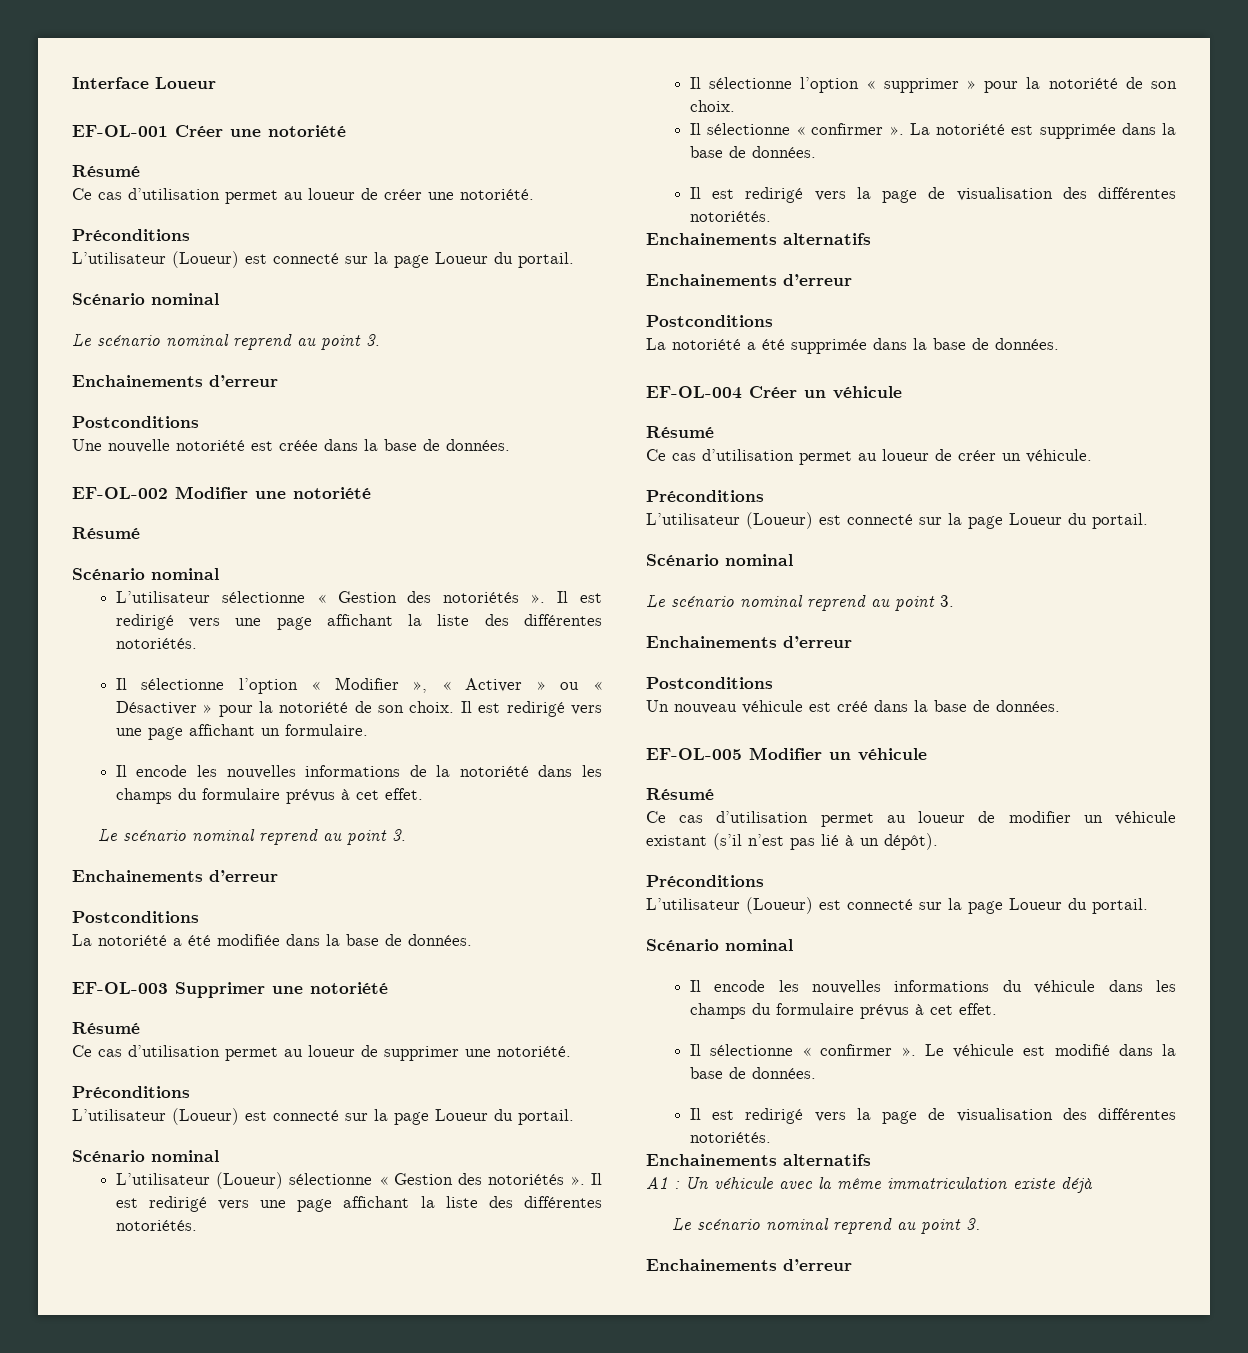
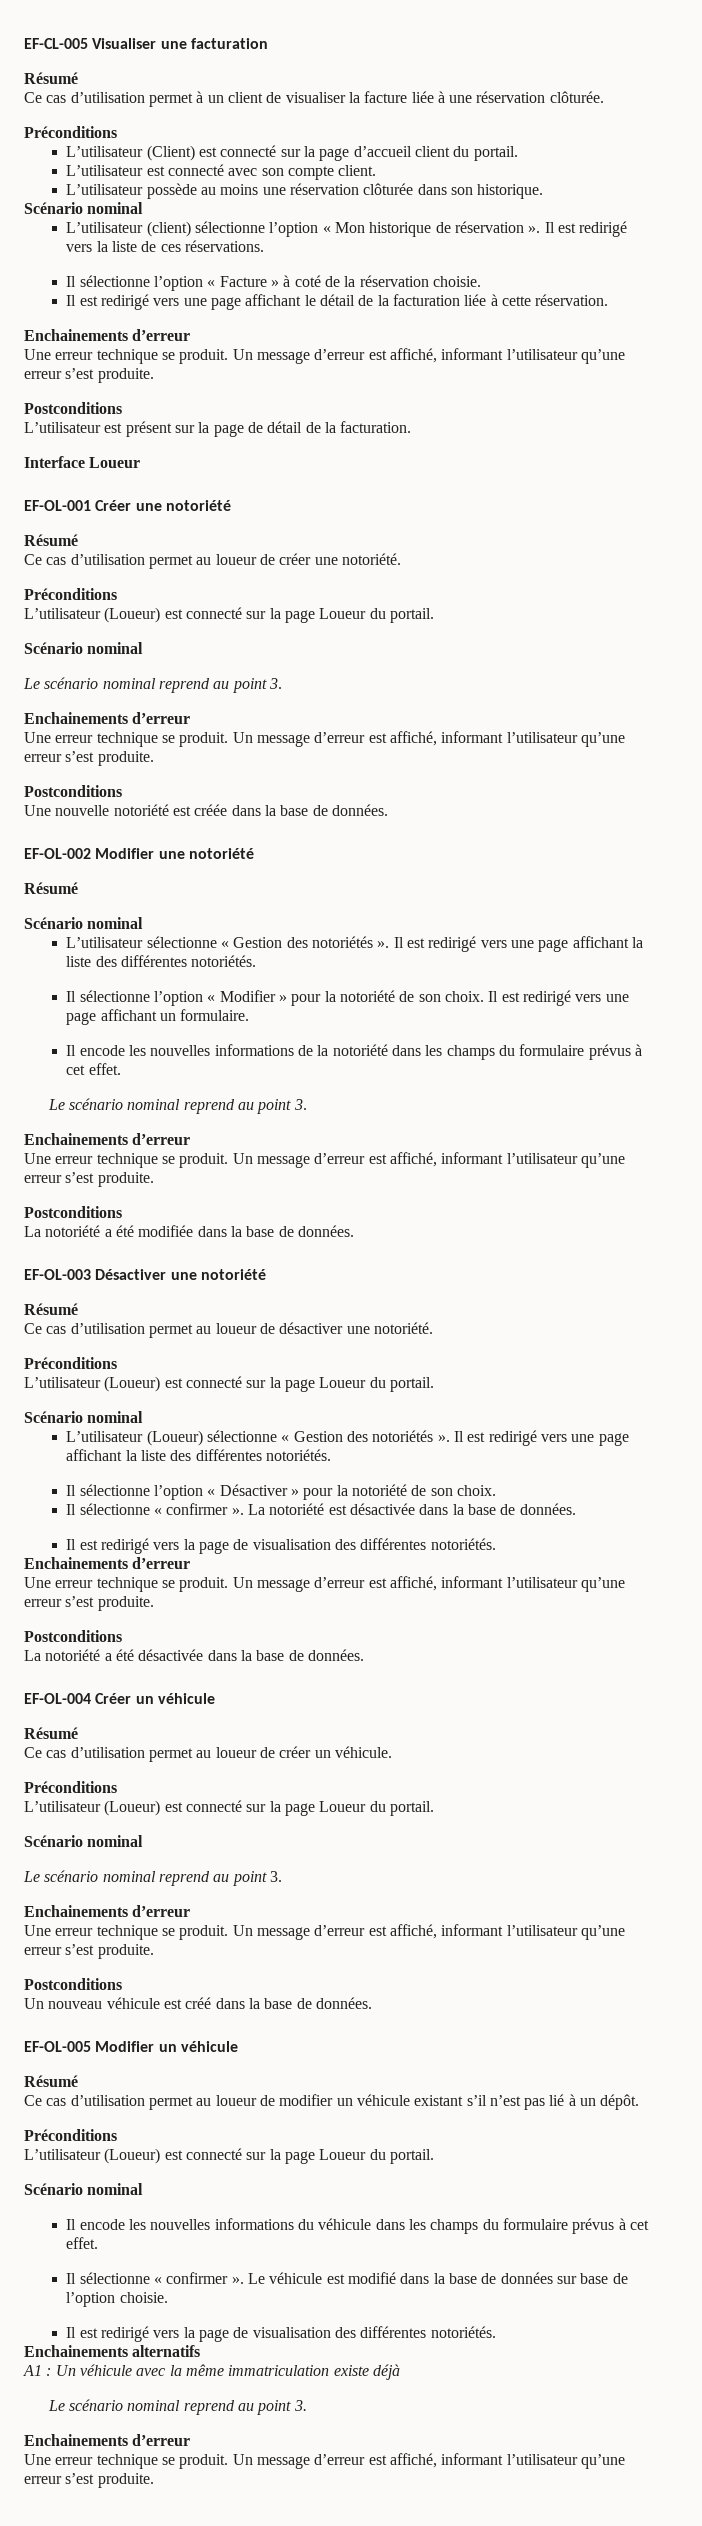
(72, 83) none -> [24,38,268,49] [24,72,78,84] [24,91,604,107] [24,126,117,138] [66,145,518,161] [66,164,377,180] [66,183,544,199] [24,202,144,214] [66,221,628,237] [66,240,265,252] [66,275,481,291] [66,294,609,310] [24,329,191,341] [24,348,625,364] [24,368,154,383] [24,402,122,414] [24,421,412,437] EF-CL-005 Visualiser une facturation // Résumé // Ce cas d’utilisation permet à un client de visualiser la facture liée à une réservation clôturée. // Préconditions // L’utilisateur (Client) est connecté sur la page d’accueil client du portail. // L’utilisateur est connecté avec son compte client. // L’utilisateur possède au moins une réservation clôturée dans son historique. // Scénario nominal // L’utilisateur (client) sélectionne l’option « Mon historique de réservation ». Il est redirigé vers la liste de ces réservations. // Il sélectionne l’option « Facture » à coté de la réservation choisie. // Il est redirigé vers une page affichant le détail de la facturation liée à cette réservation. // Enchainements d’erreur // Une erreur technique se produit. Un message d’erreur est affiché, informant l’utilisateur qu’une erreur s’est produite. // Postconditions // L’utilisateur est présent sur la page de détail de la facturation. //
(278, 381) none -> [24,731,625,747] [24,751,154,766] // Une erreur technique se produit. Un message d’erreur est affiché, informant l’utilisateur qu’une erreur s’est produite.
[413,678,602,693] [115,701,197,715] », « Activer » ou « Désactiver -> (276, 996) none
(278, 876) none -> [24,1152,625,1168] [24,1172,154,1187] // Une erreur technique se produit. Un message d’erreur est affiché, informant l’utilisateur qu’une erreur s’est produite.
[175,982,265,998] Supprimer -> [95,1269,167,1280] Désactiver
[384,1046,459,1061] supprimer -> [279,1322,344,1334] désactiver
[883,78,959,93] supprimer -> [219,1484,288,1496] Désactiver
[1039,124,1116,139] supprimée -> [350,1503,416,1515] désactivée
[783,233,871,245] [646,274,852,286] [646,315,773,327] [646,338,867,354] alternatifs // Enchainements d’erreur // Postconditions // La notoriété a été supprimée -> [132,1557,191,1569] [24,1576,625,1592] [24,1596,154,1611] [24,1630,122,1642] [24,1649,204,1661] d’erreur // Une erreur technique se produit. Un message d’erreur est affiché, informant l’utilisateur qu’une erreur s’est produite. // Postconditions // La notoriété a été désactivée
(852, 642) none -> [24,1924,625,1940] [24,1944,154,1959] // Une erreur technique se produit. Un message d’erreur est affiché, informant l’utilisateur qu’une erreur s’est produite.
[713,833,742,850] (s’il -> [466,2095,487,2106] s’il
[884,833,938,850] dépôt). -> [600,2094,640,2110] dépôt.
[751,1067,816,1079] données. -> [500,2272,628,2284] [66,2292,168,2307] données sur base de l’option choisie.
(852, 1265) none -> [24,2453,625,2469] [24,2473,154,2488] // Une erreur technique se produit. Un message d’erreur est affiché, informant l’utilisateur qu’une erreur s’est produite.

